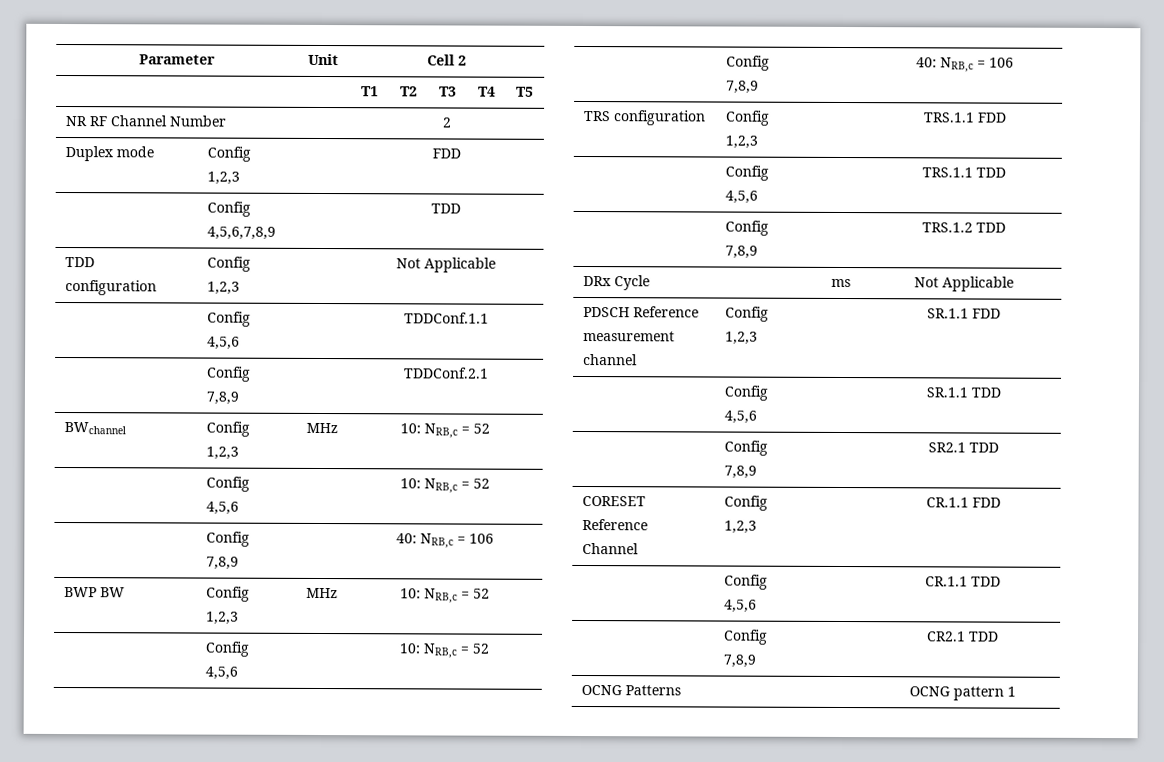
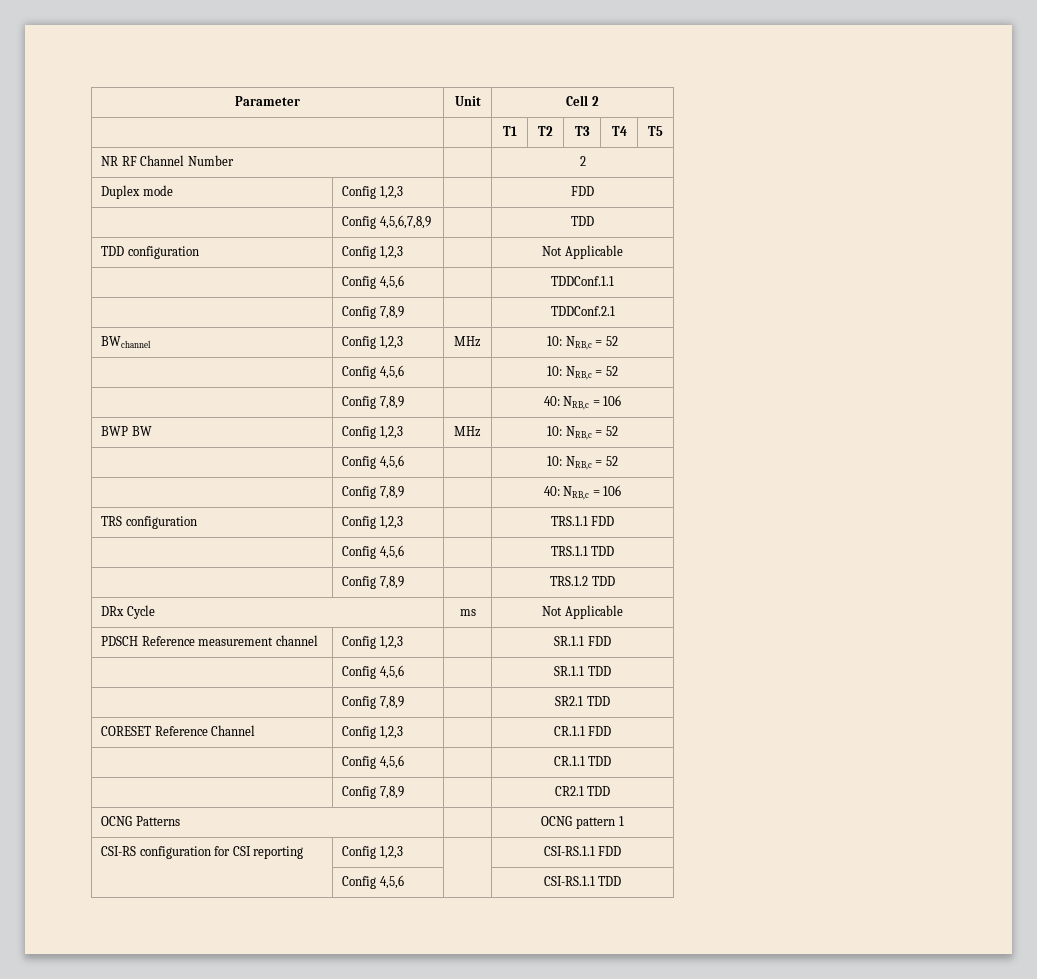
(1016, 691) none -> [101,846,304,859] [342,846,403,859] [543,846,622,856] [342,875,404,889] [543,876,622,886] // CSI-RS configuration for CSI reporting | Config 1,2,3 | | CSI-RS.1.1 FDD // | Config 4,5,6 | | CSI-RS.1.1 TDD

